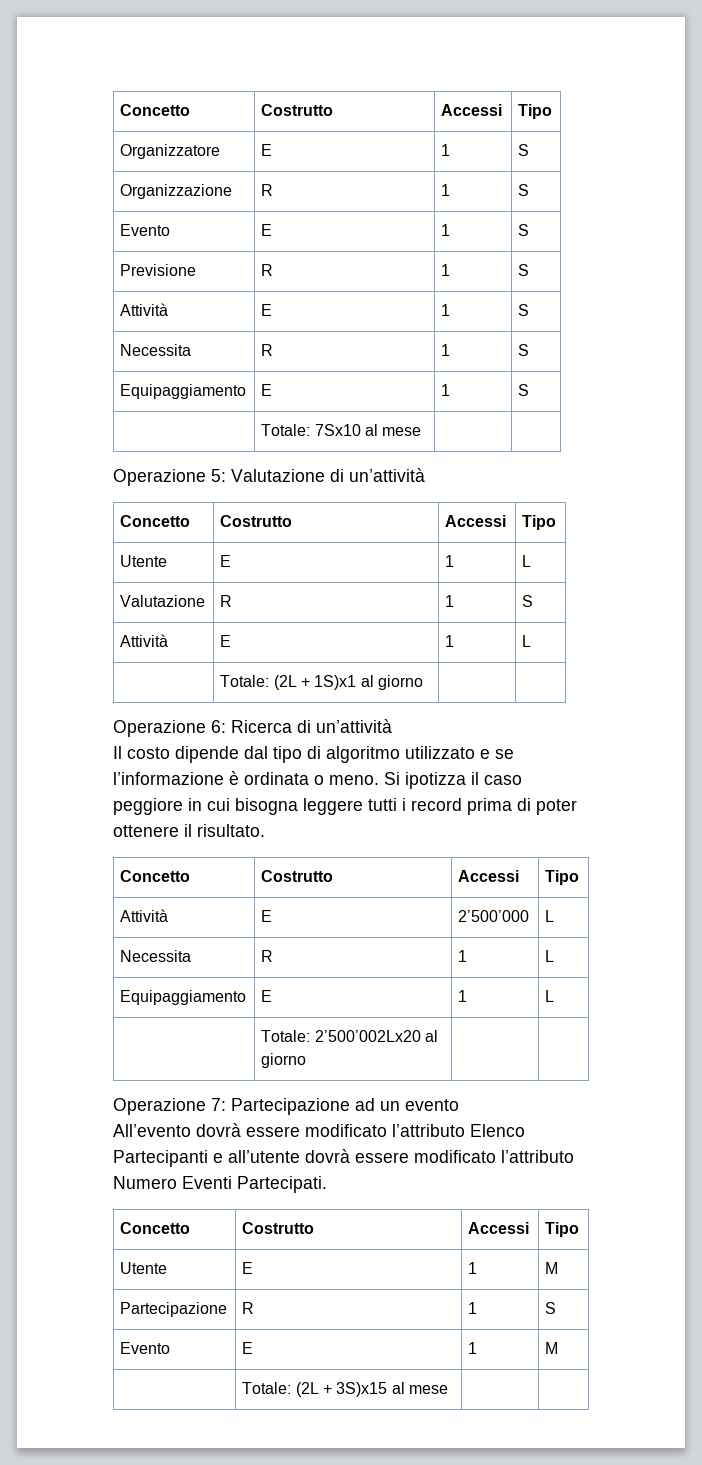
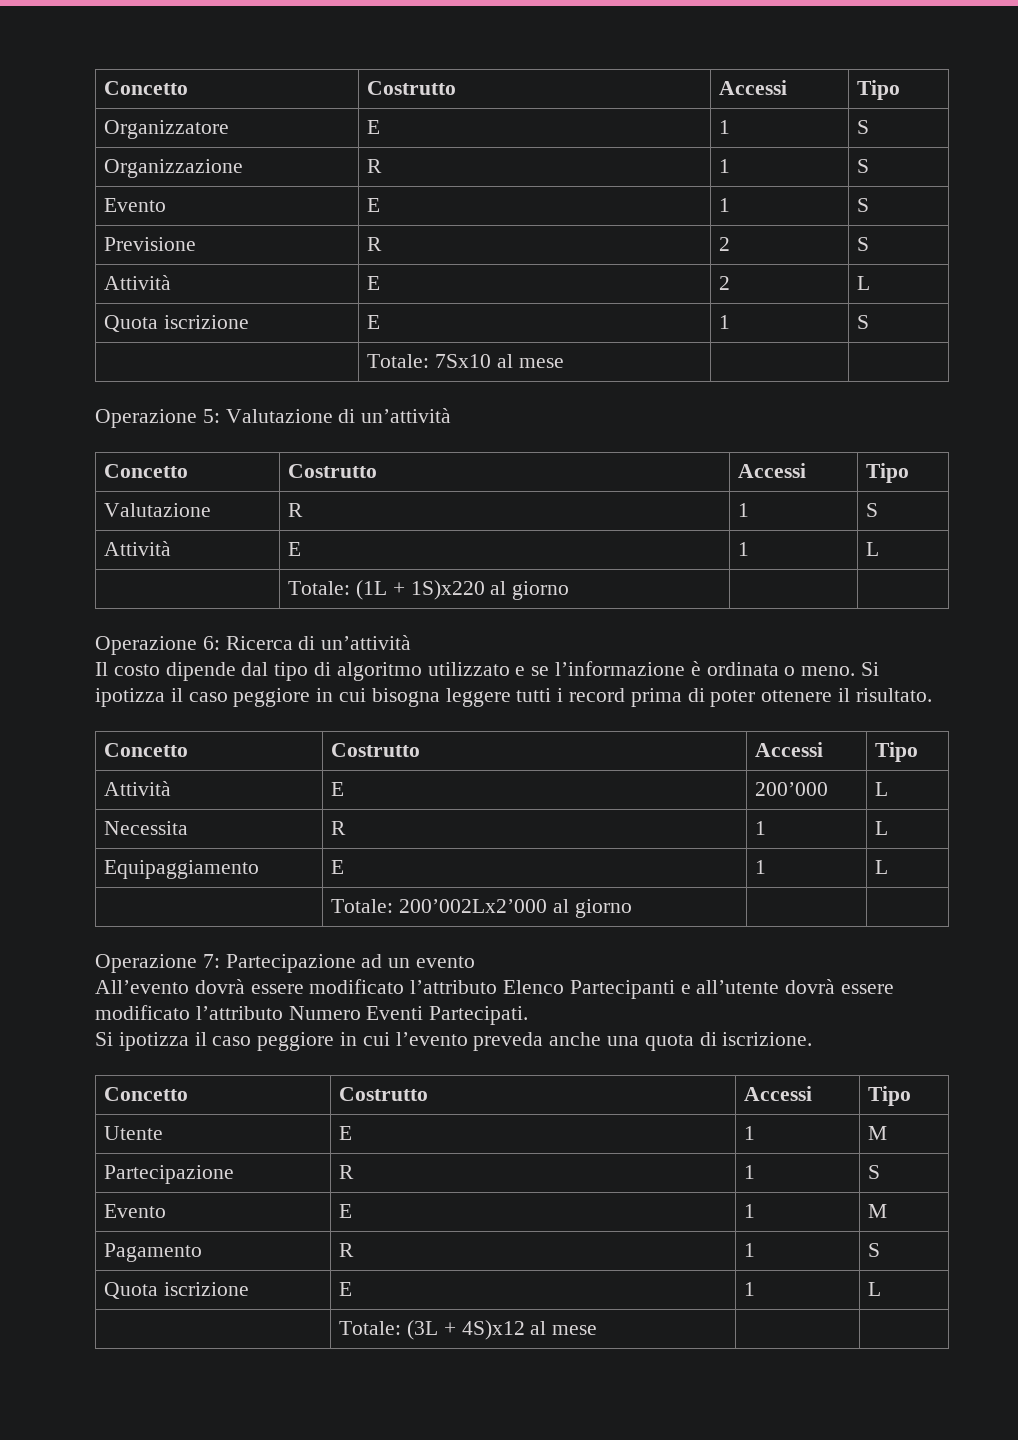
[441,264,451,276] [518,264,530,276] [120,303,169,316] [261,304,273,316] [441,304,451,316] [518,304,530,316] [120,344,192,356] [261,344,274,356] [441,344,451,356] [518,344,530,356] [120,384,247,399] 1 | S // Attività | E | 1 | S // Necessita | R | 1 | S // Equipaggiamento -> [719,237,731,251] [857,237,870,251] [104,275,172,290] [367,276,381,290] [719,276,731,290] [857,276,871,290] [104,315,249,332] 2 | S // Attività | E | 2 | L // Quota iscrizione
[120,555,168,567] [220,555,232,567] [445,555,455,567] [522,555,532,567] // Utente | E | 1 | L -> (910, 473) none
[273,675,357,690] (2L + 1S)x1 -> [355,580,485,600] (1L + 1S)x220
[458,910,530,922] 2’500’000 -> [755,782,829,796] 200’000
[314,1030,421,1042] 2’500’002Lx20 -> [398,899,547,913] 200’002Lx2’000
(327, 1184) none -> [95,1032,813,1051] // Si ipotizza il caso peggiore in cui l’evento preveda anche una quota di iscrizione.
[242,1382,388,1397] | Totale: (2L + 3S)x15 -> [104,1243,203,1262] [339,1243,355,1257] [744,1243,756,1257] [868,1243,881,1257] [104,1282,249,1299] [339,1282,353,1296] [744,1282,756,1296] [868,1282,882,1296] [339,1320,525,1340] Pagamento | R | 1 | S // Quota iscrizione | E | 1 | L // | Totale: (3L + 4S)x12

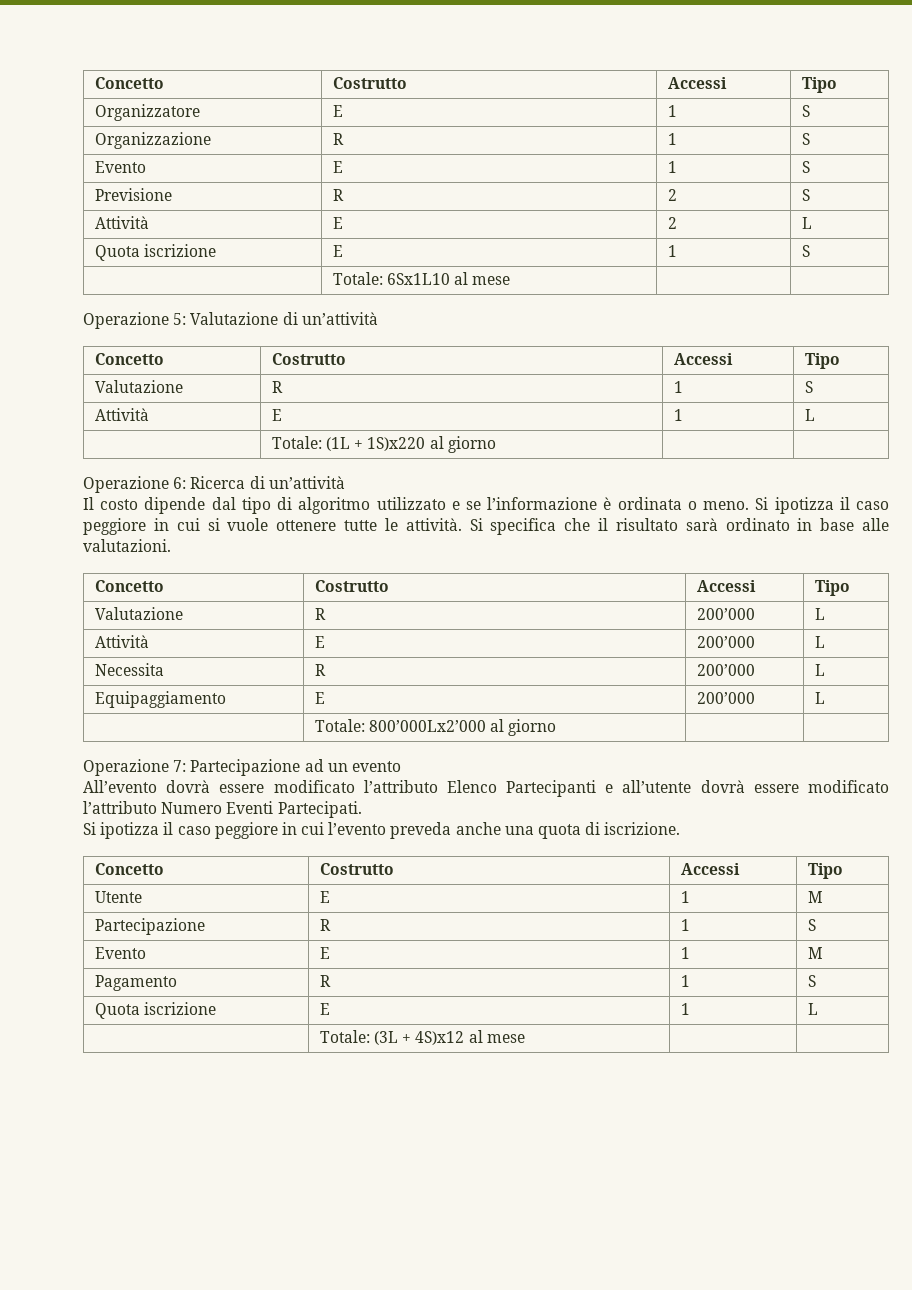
[434,354,491,368] 7Sx10 -> [387,273,451,285] 6Sx1L10
[371,688,932,707] [104,743,189,757] [331,743,421,757] [755,742,824,757] [875,742,919,762] bisogna leggere tutti i record prima di poter ottenere il risultato. // Concetto | Costrutto | Accessi | Tipo -> [207,518,890,535] [83,539,171,552] [94,580,164,592] [314,580,389,592] [696,580,756,592] [814,580,850,596] [94,607,183,620] [314,608,326,620] [696,608,755,620] [814,608,825,620] si vuole ottenere tutte le attività. Si specifica che il risultato sarà ordinato in base alle valutazioni. // Concetto | Costrutto | Accessi | Tipo // Valutazione | R | 200’000 | L
[755,821,767,835] 1 -> [696,664,755,676] 200’000
[755,860,767,874] [875,860,889,874] [331,899,547,913] 1 | L // | Totale: 200’002Lx2’000 -> [696,692,755,704] [814,692,825,704] [314,719,487,732] 200’000 | L // | Totale: 800’000Lx2’000

